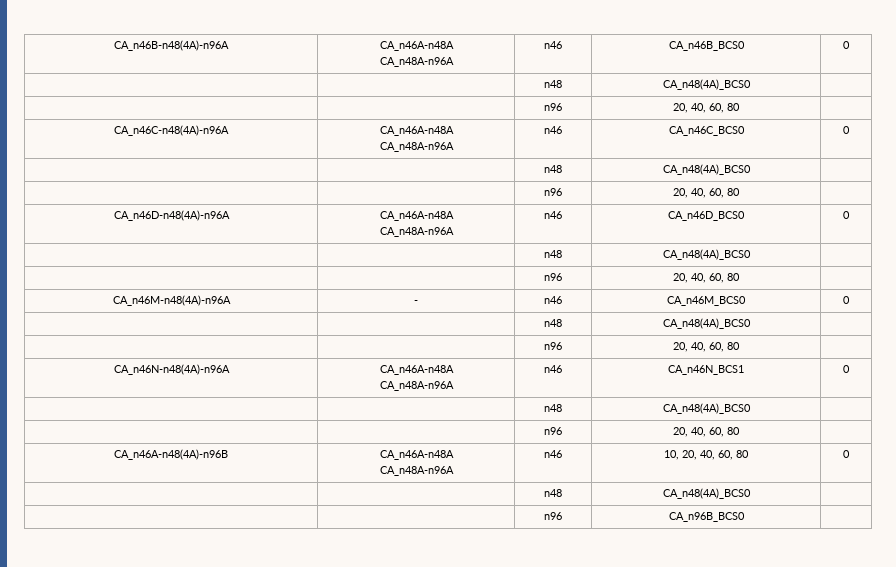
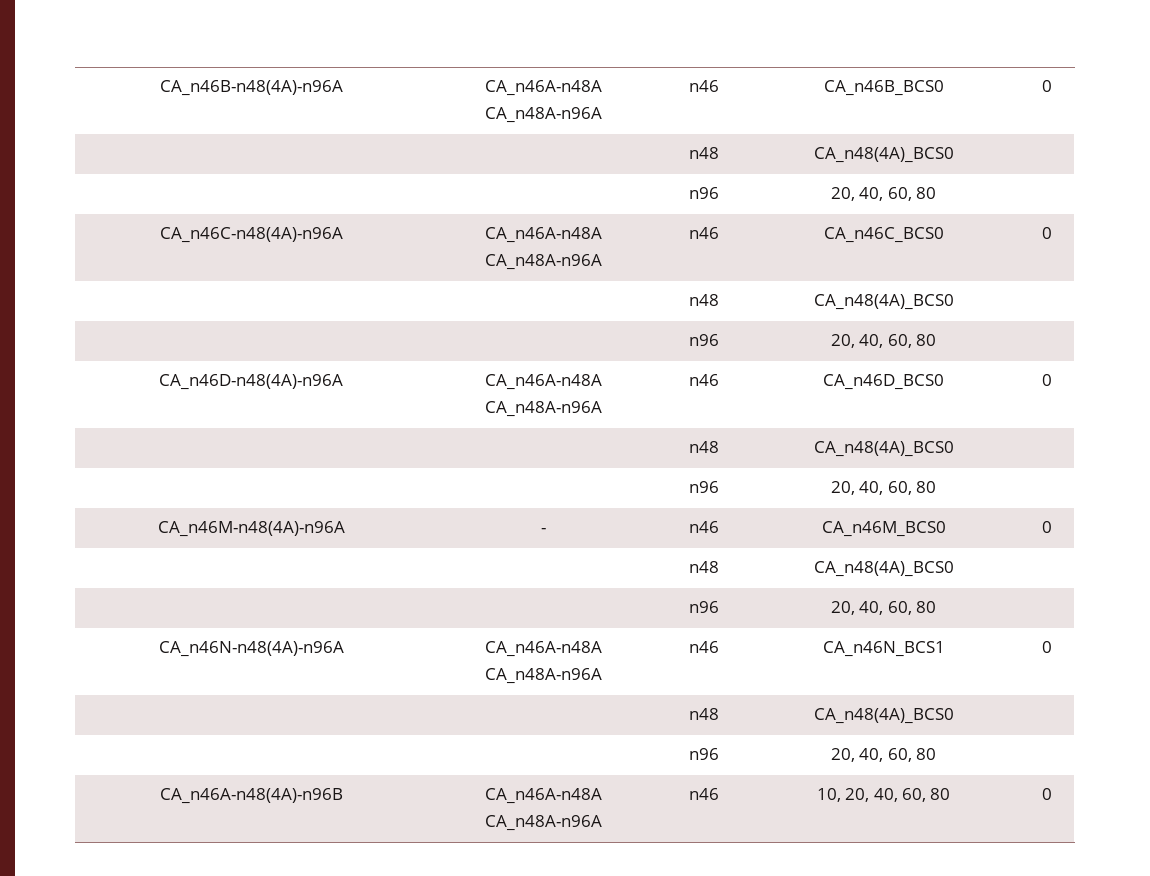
[544,489,562,497] [662,488,751,499] [544,512,562,520] [668,512,745,522] // | | n48 | CA_n48(4A)_BCS0 | // | | n96 | CA_n96B_BCS0 | -> (1052, 794) none

